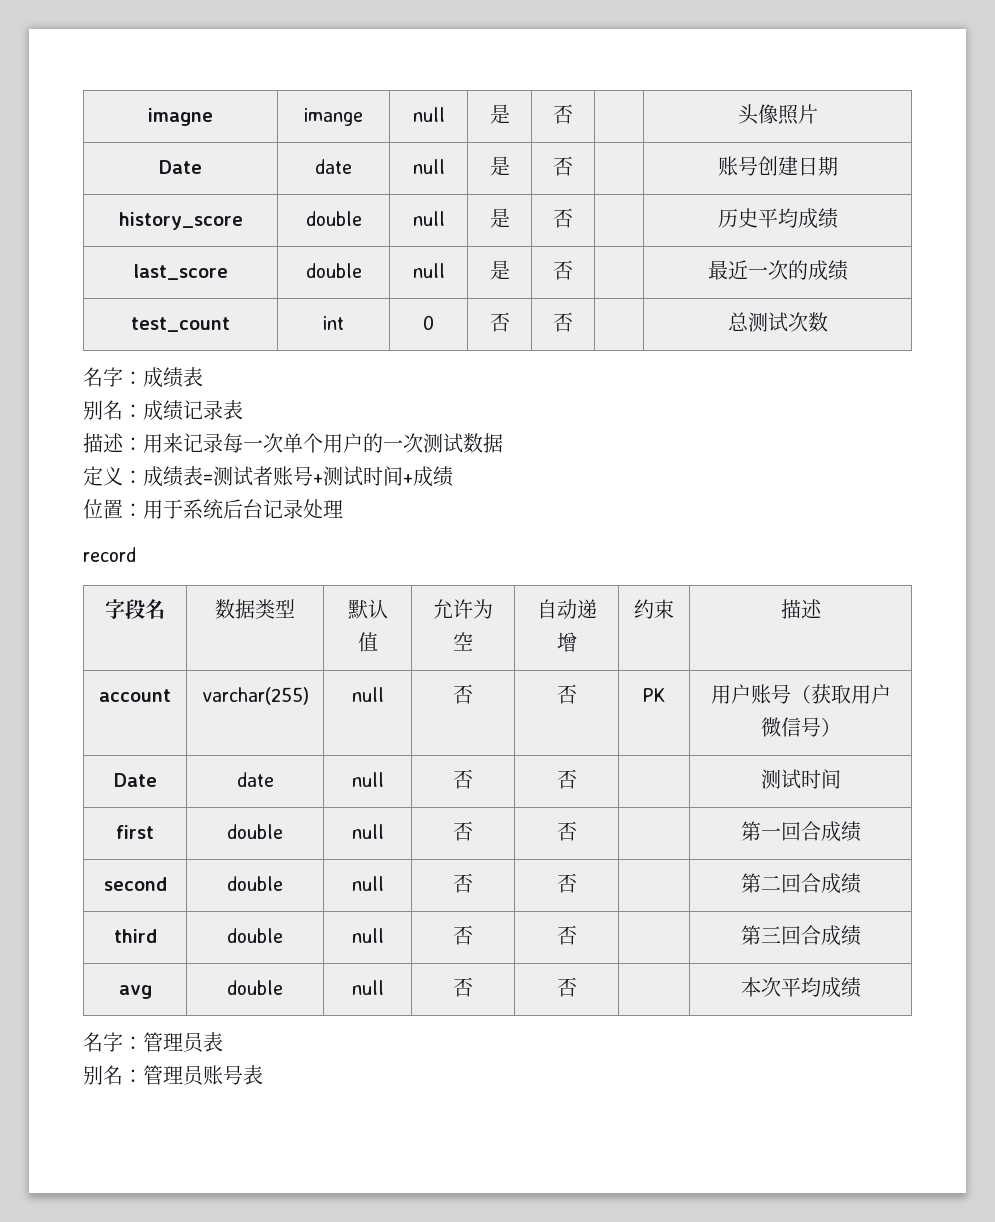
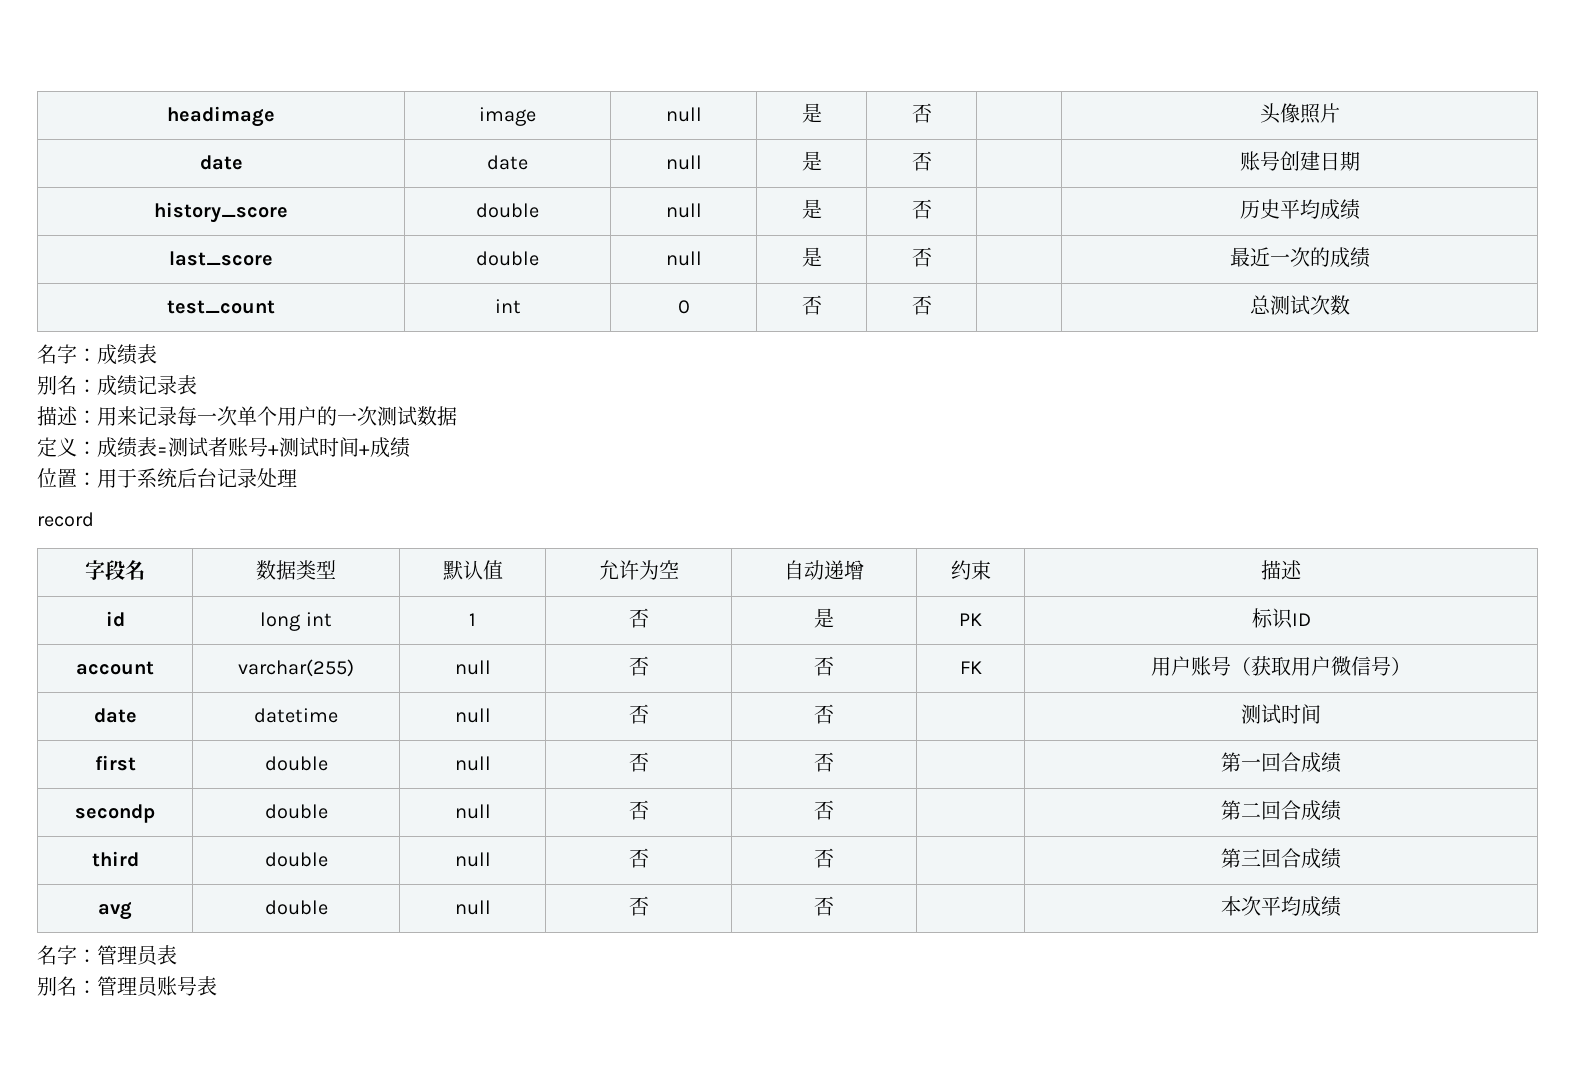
[148,108,213,126] [304,108,363,126] imagne | imange -> [167,106,275,127] [479,107,536,126] headimage | image
[159,160,202,174] Date -> [199,155,243,170] date
(822, 609) none -> [105,611,125,627] [260,612,332,631] [469,613,476,626] [628,608,649,628] [814,608,834,628] [959,613,982,626] [1251,608,1311,629] // id | long int | 1 | 否 | 是 | PK | 标识ID
[642,688,666,702] PK -> [959,661,982,674] FK
[113,773,157,787] [236,772,274,787] Date | date -> [93,708,137,723] [254,708,338,723] date | datetime
[103,877,167,891] second -> [75,804,155,823] secondp

